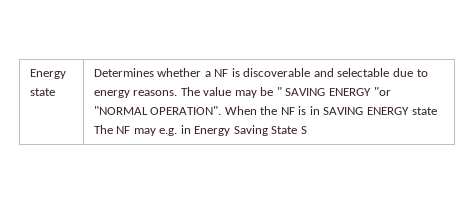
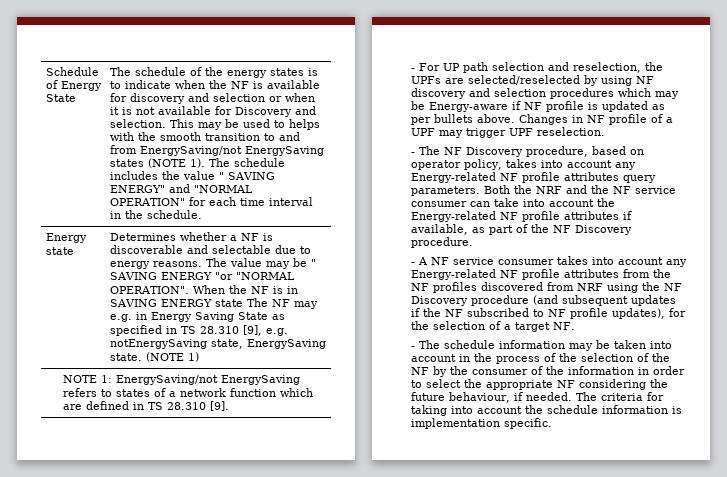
(29, 74) none -> [45,67,99,76] [45,80,102,91] [45,94,76,102] [109,67,318,78] [109,80,320,89] [109,93,315,104] [109,106,316,117] [109,119,320,130] [109,132,300,141] [109,145,324,156] [109,158,285,168] [109,171,275,180] [109,184,253,193] [109,197,313,206] [109,210,202,219] Schedule of Energy State | The schedule of the energy states is to indicate when the NF is available for discovery and selection or when it is not available for Discovery and selection. This may be used to helps with the smooth transition to and from EnergySaving/not EnergySaving states (NOTE 1). The schedule includes the value " SAVING ENERGY" and "NORMAL OPERATION" for each time interval in the schedule. //
[300,126,307,134] S -> [271,314,285,320] [109,325,288,336] [109,339,326,349] [109,352,199,362] [63,375,301,385] [63,388,314,397] [63,401,230,411] [410,62,663,73] [410,75,654,86] [410,88,679,99] [410,101,665,112] [410,114,673,125] [410,127,605,138] [410,146,644,157] [410,159,636,170] [410,172,656,183] [410,185,676,196] [410,198,615,207] [410,211,632,222] [410,224,632,235] [410,237,473,248] [410,256,687,267] [410,269,671,280] [410,282,682,293] [410,295,676,306] [410,308,686,319] [410,321,575,332] [410,340,672,351] [410,353,670,364] [410,366,685,377] [410,379,668,390] [410,392,664,403] [410,405,682,416] [410,418,552,429] as specified in TS 28.310 [9], e.g. notEnergySaving state, EnergySaving state. (NOTE 1) // NOTE 1: EnergySaving/not EnergySaving refers to states of a network function which are defined in TS 28.310 [9]. // - For UP path selection and reselection, the UPFs are selected/reselected by using NF discovery and selection procedures which may be Energy-aware if NF profile is updated as per bullets above. Changes in NF profile of a UPF may trigger UPF reselection. // - The NF Discovery procedure, based on operator policy, takes into account any Energy-related NF profile attributes query parameters. Both the NRF and the NF service consumer can take into account the Energy-related NF profile attributes if available, as part of the NF Discovery procedure. // - A NF service consumer takes into account any Energy-related NF profile attributes from the NF profiles discovered from NRF using the NF Discovery procedure (and subsequent updates if the NF subscribed to NF profile updates), for the selection of a target NF. // - The schedule information may be taken into account in the process of the selection of the NF by the consumer of the information in order to select the appropriate NF considering the future behaviour, if needed. The criteria for taking into account the schedule information is implementation specific.

